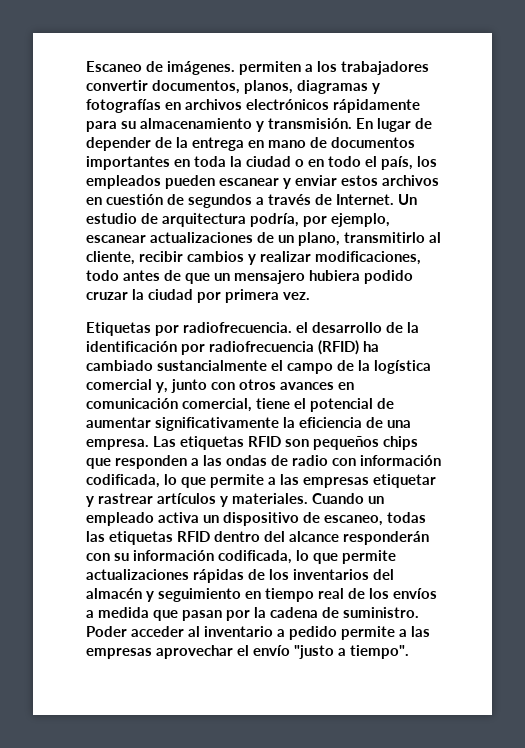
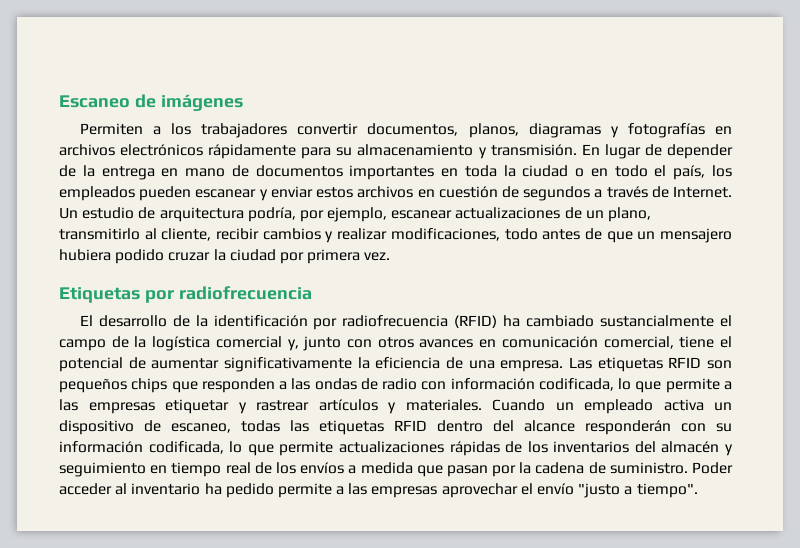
[167,61,301,75] imágenes. permiten -> [160,94,243,111] [79,123,143,135] imágenes // Permiten
[183,322,308,333] radiofrecuencia. el -> [178,286,312,300] [79,315,93,326] radiofrecuencia // El
[277,629,285,637] a -> [204,483,222,495] ha

